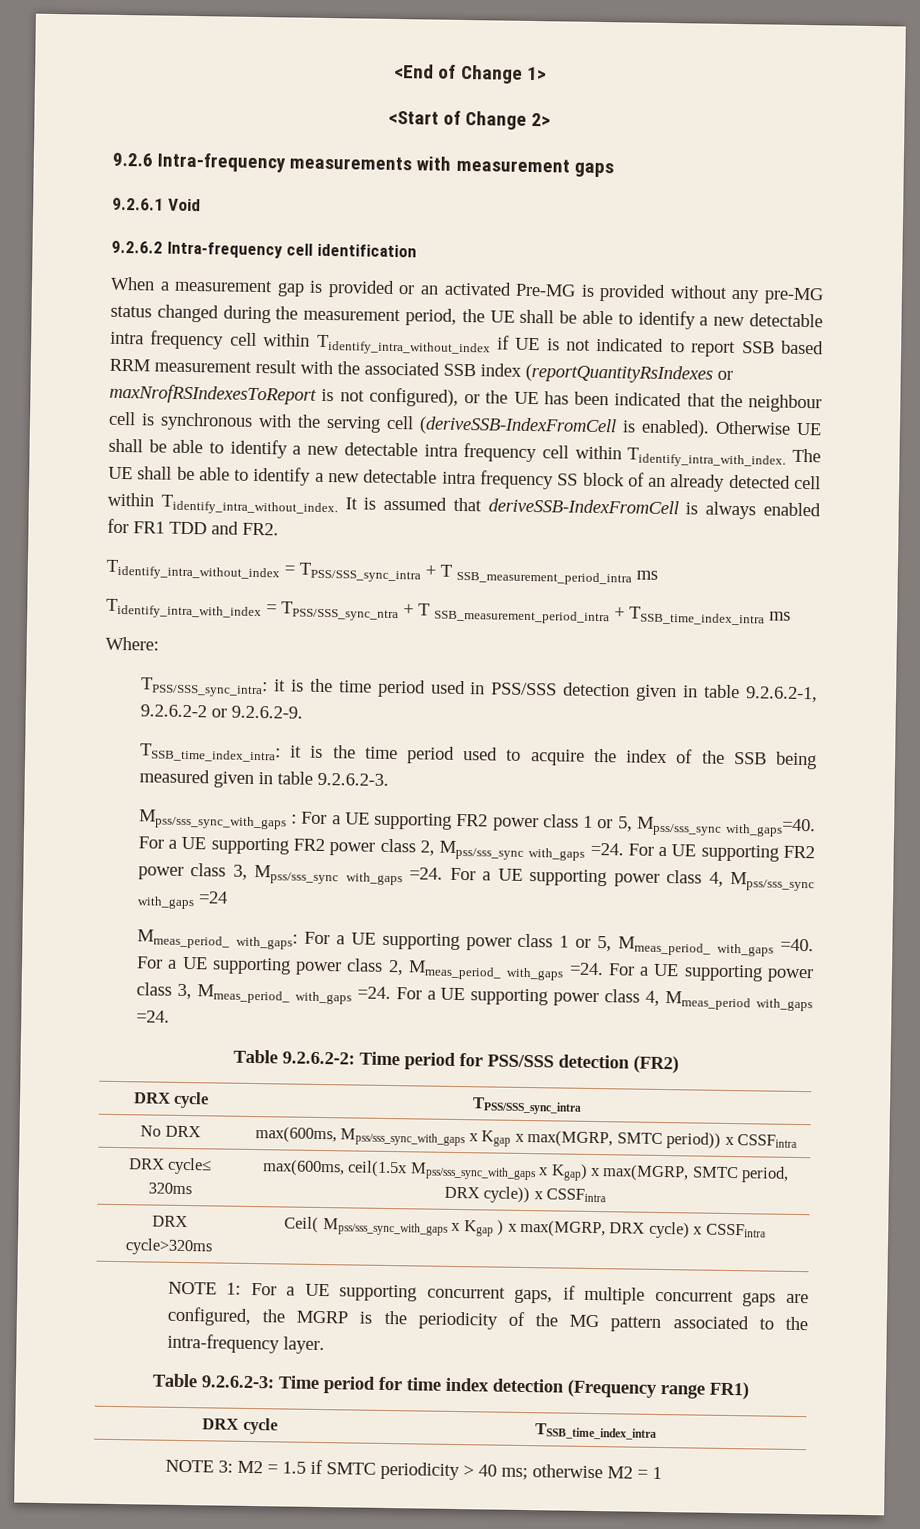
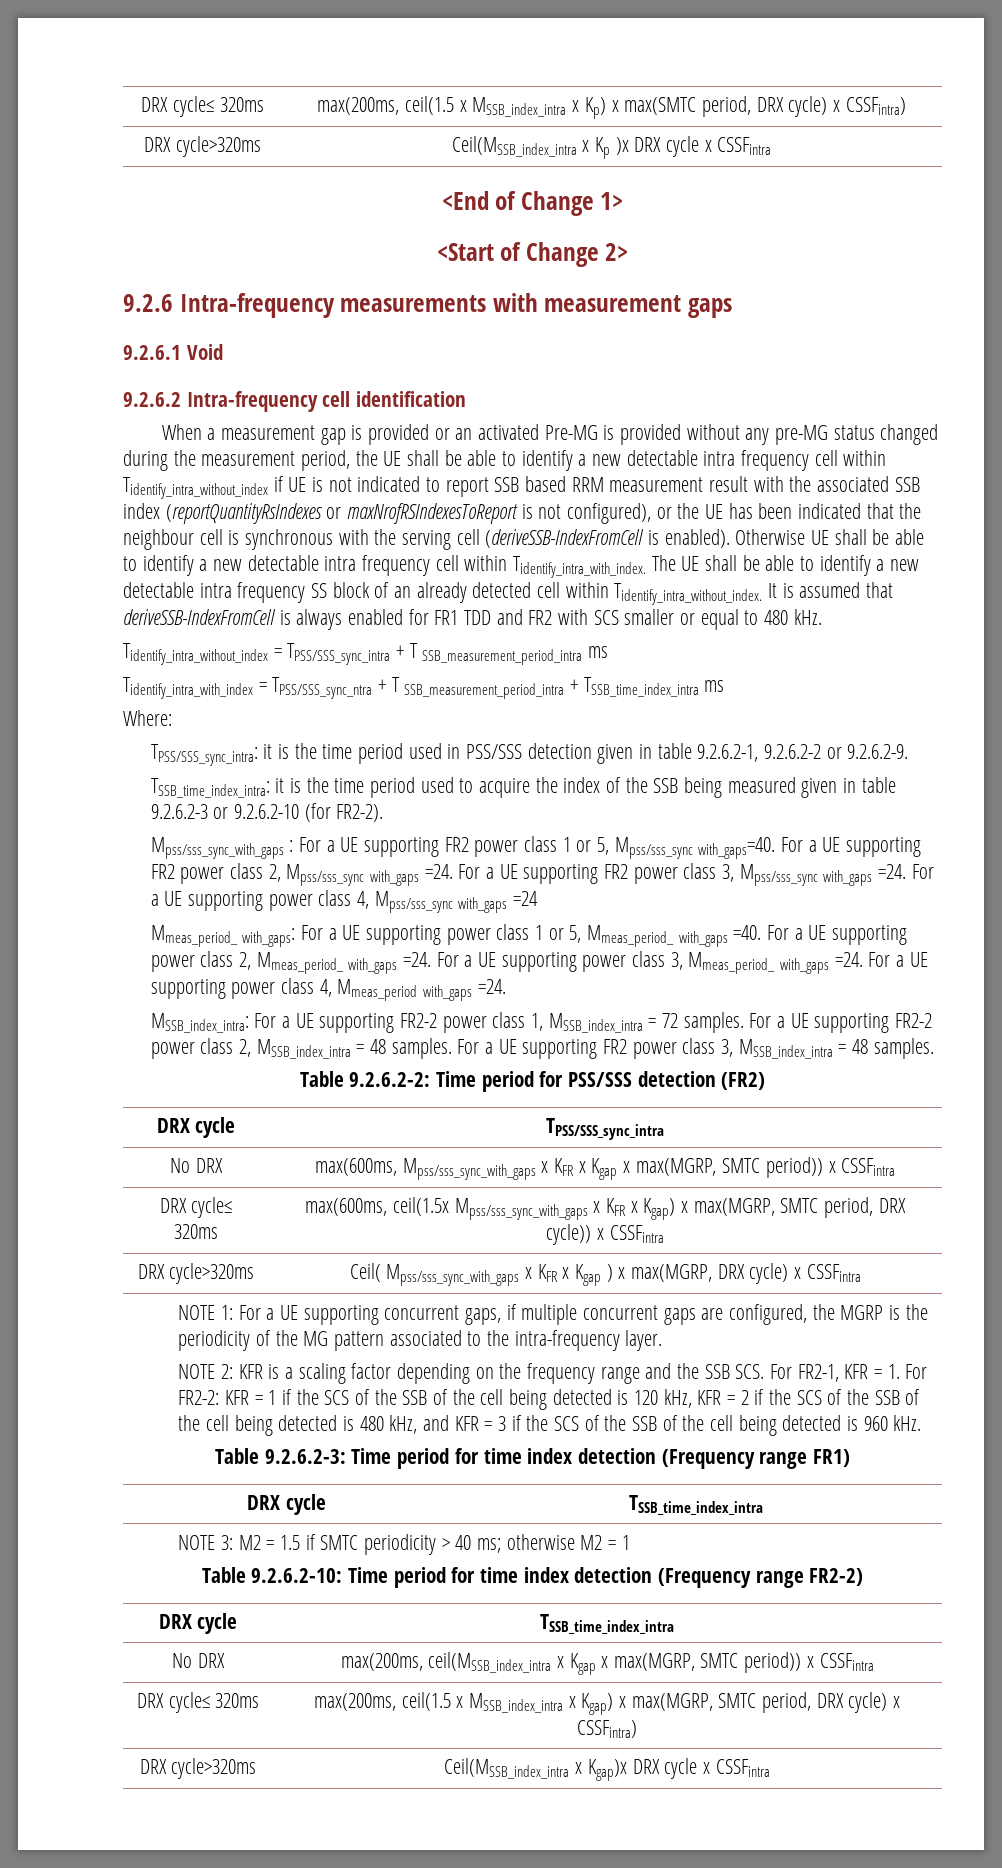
(394, 71) none -> [141,96,264,117] [317,96,906,119] [144,136,261,157] [451,136,772,159] DRX cycle≤ 320ms | max(200ms, ceil(1.5 x MSSB_index_intra x Kp) x max(SMTC period, DRX cycle) x CSSFintra) // DRX cycle>320ms | Ceil(MSSB_index_intra x Kp )x DRX cycle x CSSFintra //
[242,522,279,536] FR2. -> [528,609,822,630] FR2 with SCS smaller or equal to 480 kHz.
[316,772,389,786] 9.2.6.2-3. -> [150,803,384,822] 9.2.6.2-3 or 9.2.6.2-10 (for FR2-2).
(170, 1016) none -> [150,1012,932,1033] [150,1038,934,1059] // MSSB_index_intra: For a UE supporting FR2-2 power class 1, MSSB_index_intra = 72 samples. For a UE supporting FR2-2 power class 2, MSSB_index_intra = 48 samples. For a UE supporting FR2 power class 3, MSSB_index_intra = 48 samples.
(479, 1137) none -> [553,1158,586,1176] KFR x
(550, 1171) none -> [606,1198,638,1216] KFR x
(462, 1227) none -> [537,1264,570,1282] KFR x
(325, 1345) none -> [178,1363,928,1384] [178,1389,921,1410] [178,1415,922,1436] // NOTE 2: KFR is a scaling factor depending on the frequency range and the SSB SCS. For FR2-1, KFR = 1. For FR2-2: KFR = 1 if the SCS of the SSB of the cell being detected is 120 kHz, KFR = 2 if the SCS of the SSB of the cell being detected is 480 kHz, and KFR = 3 if the SCS of the SSB of the cell being detected is 960 kHz.
(662, 1473) none -> [201,1567,864,1588] [158,1613,238,1634] [540,1614,674,1634] [172,1653,225,1668] [340,1652,874,1675] [136,1692,260,1713] [313,1692,901,1715] [577,1720,637,1738] [139,1758,257,1779] [444,1758,770,1781] // Table 9.2.6.2-10: Time period for time index detection (Frequency range FR2-2) // DRX cycle | TSSB_time_index_intra // No DRX | max(200ms, ceil(MSSB_index_intra x Kgap x max(MGRP, SMTC period)) x CSSFintra // DRX cycle≤ 320ms | max(200ms, ceil(1.5 x MSSB_index_intra x Kgap) x max(MGRP, SMTC period, DRX cycle) x CSSFintra) // DRX cycle>320ms | Ceil(MSSB_index_intra x Kgap)x DRX cycle x CSSFintra

